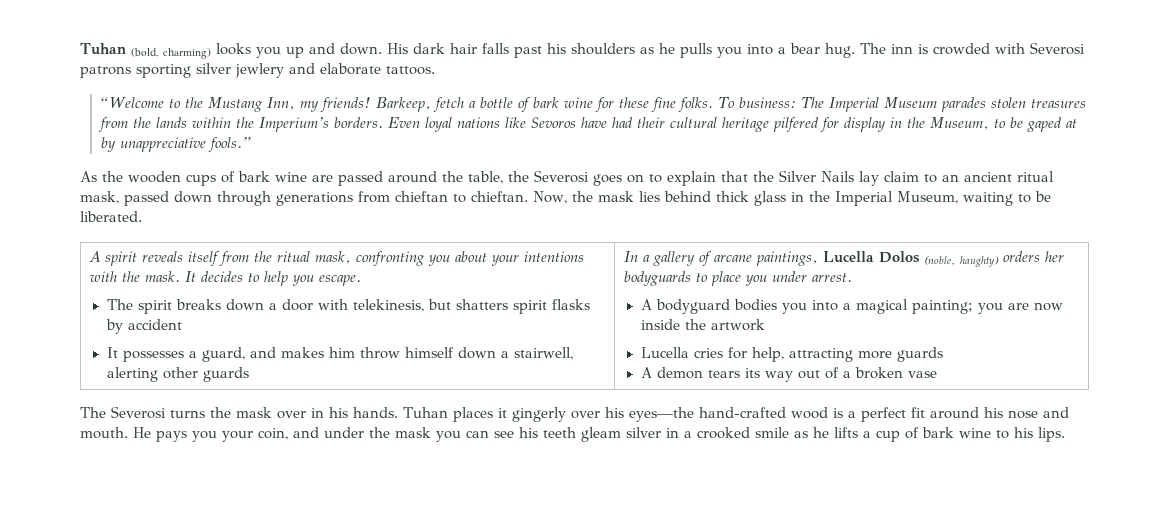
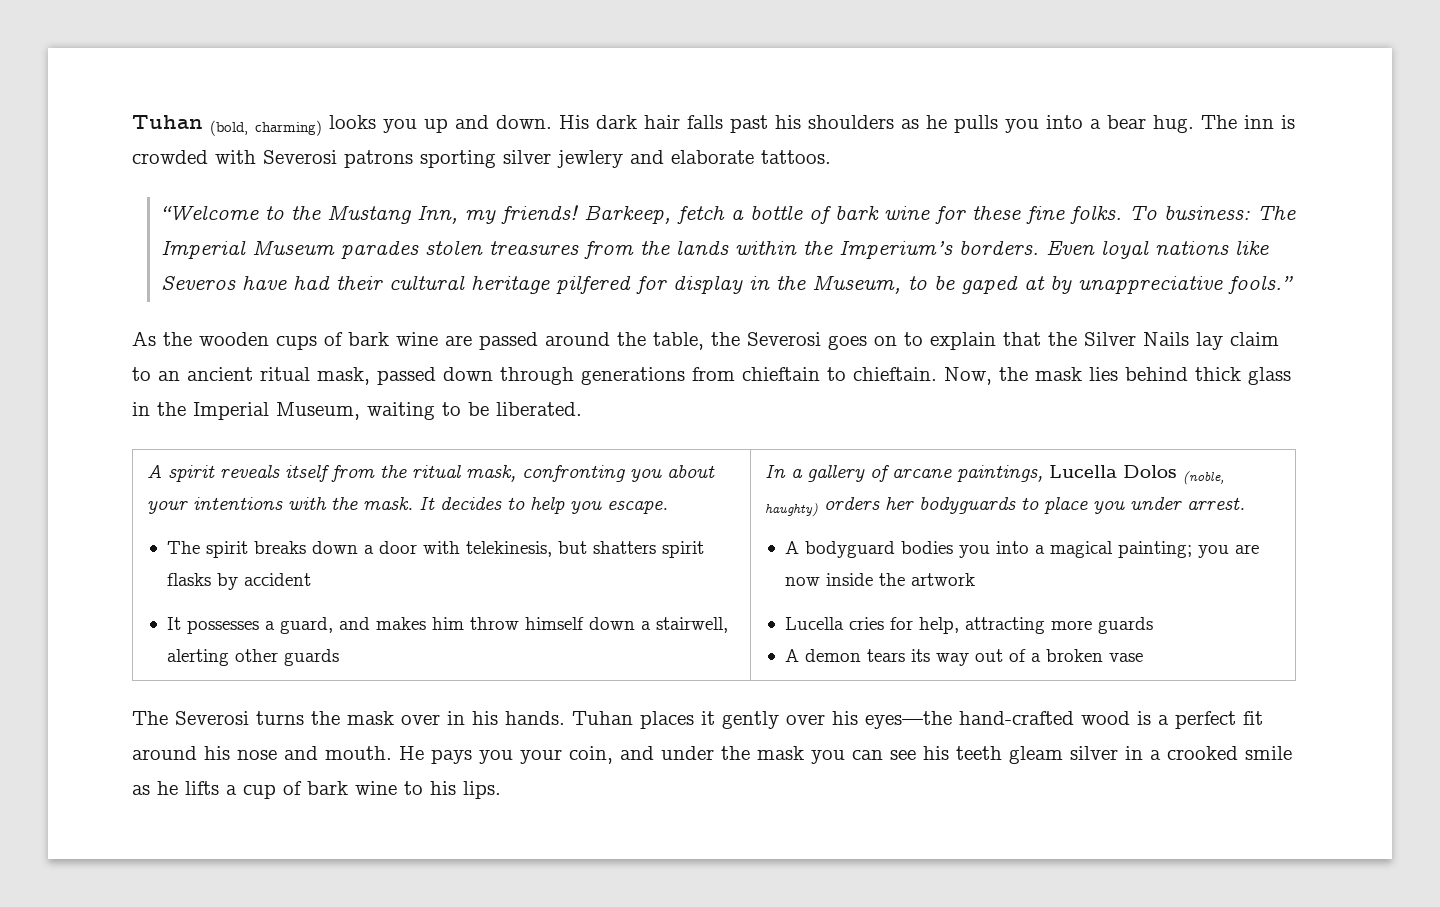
[530,117,576,128] Sevoros -> [161,276,237,290] Severos
[395,191,528,203] chieftan to chieftan. -> [742,367,937,381] chieftain to chieftain.
[511,407,566,422] gingerly -> [722,711,779,729] gently

